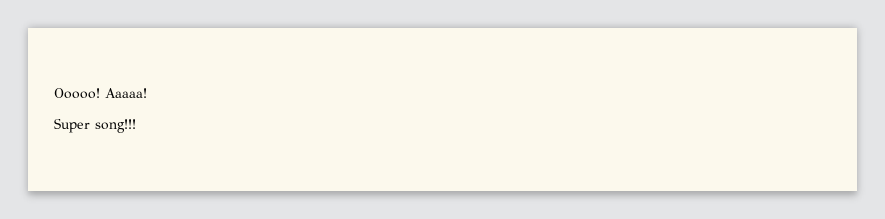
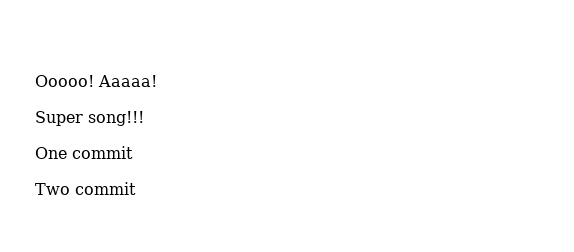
(136, 126) none -> [35,146,133,159] [35,182,136,195] // One commit // Two commit

